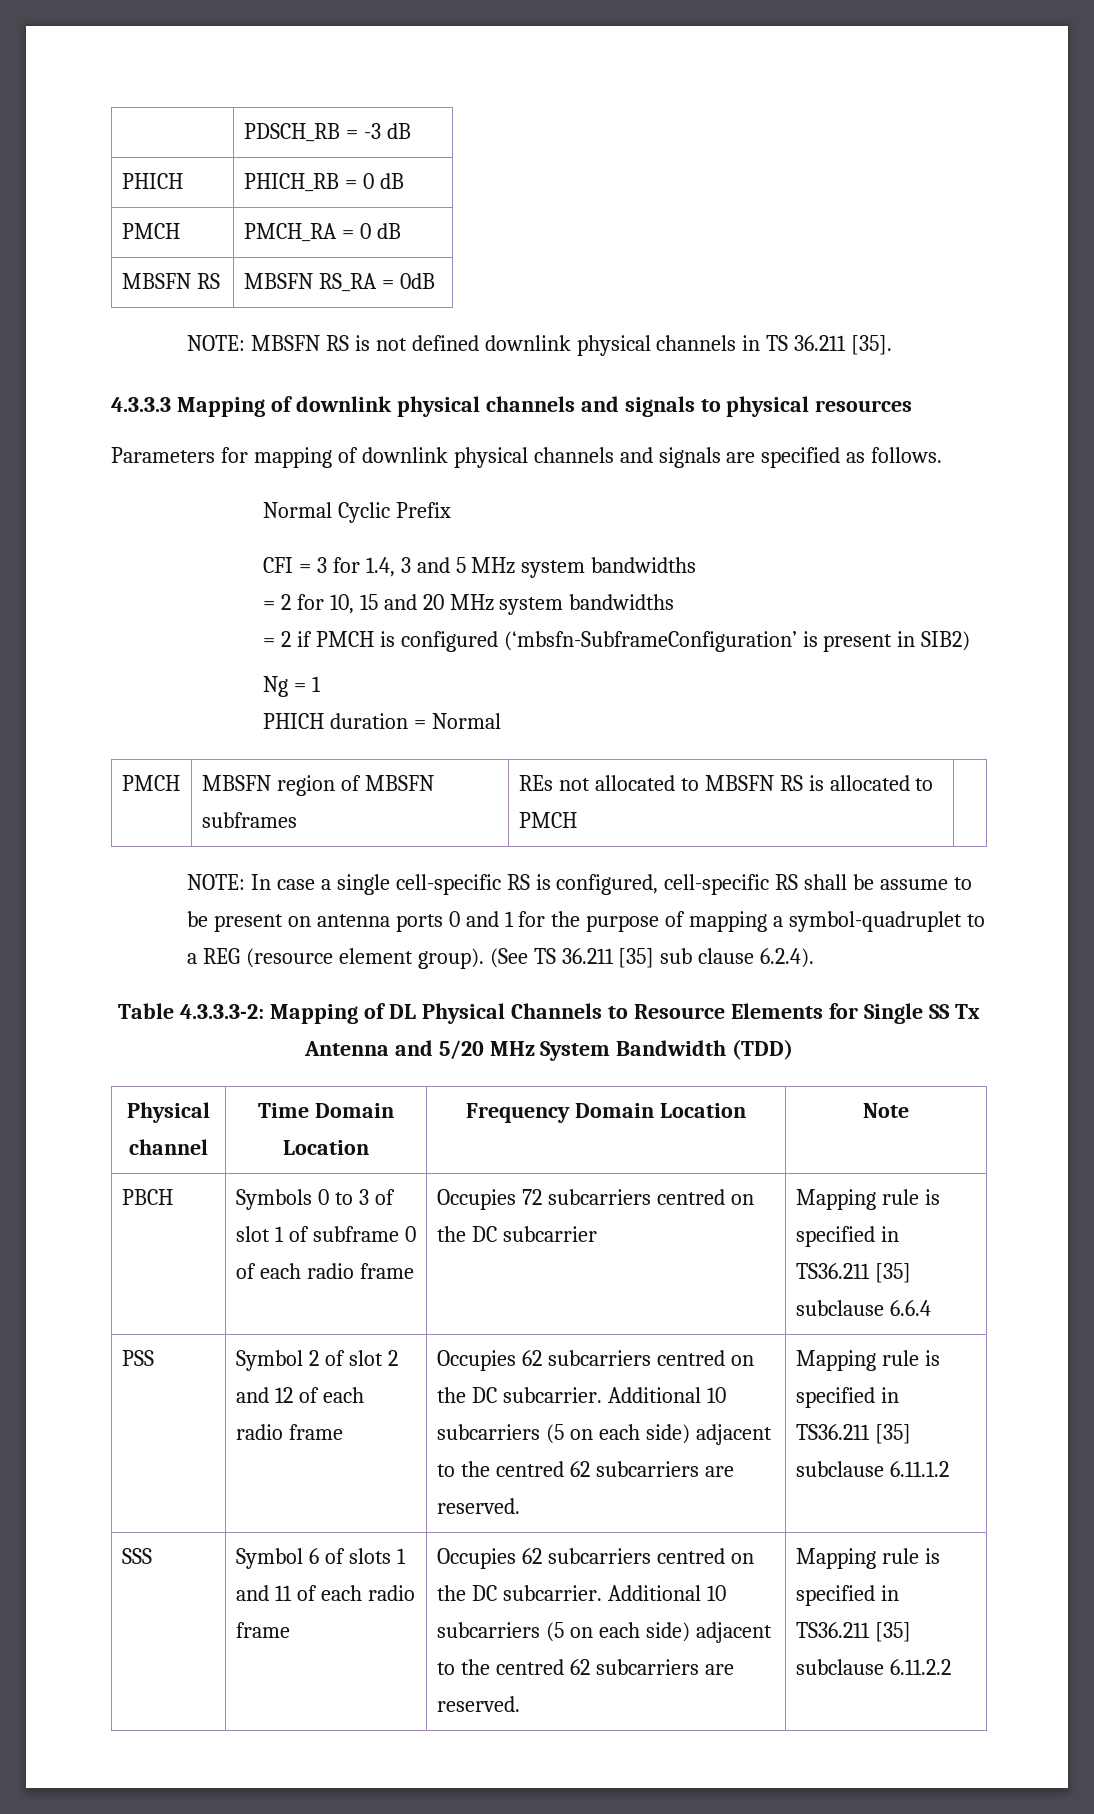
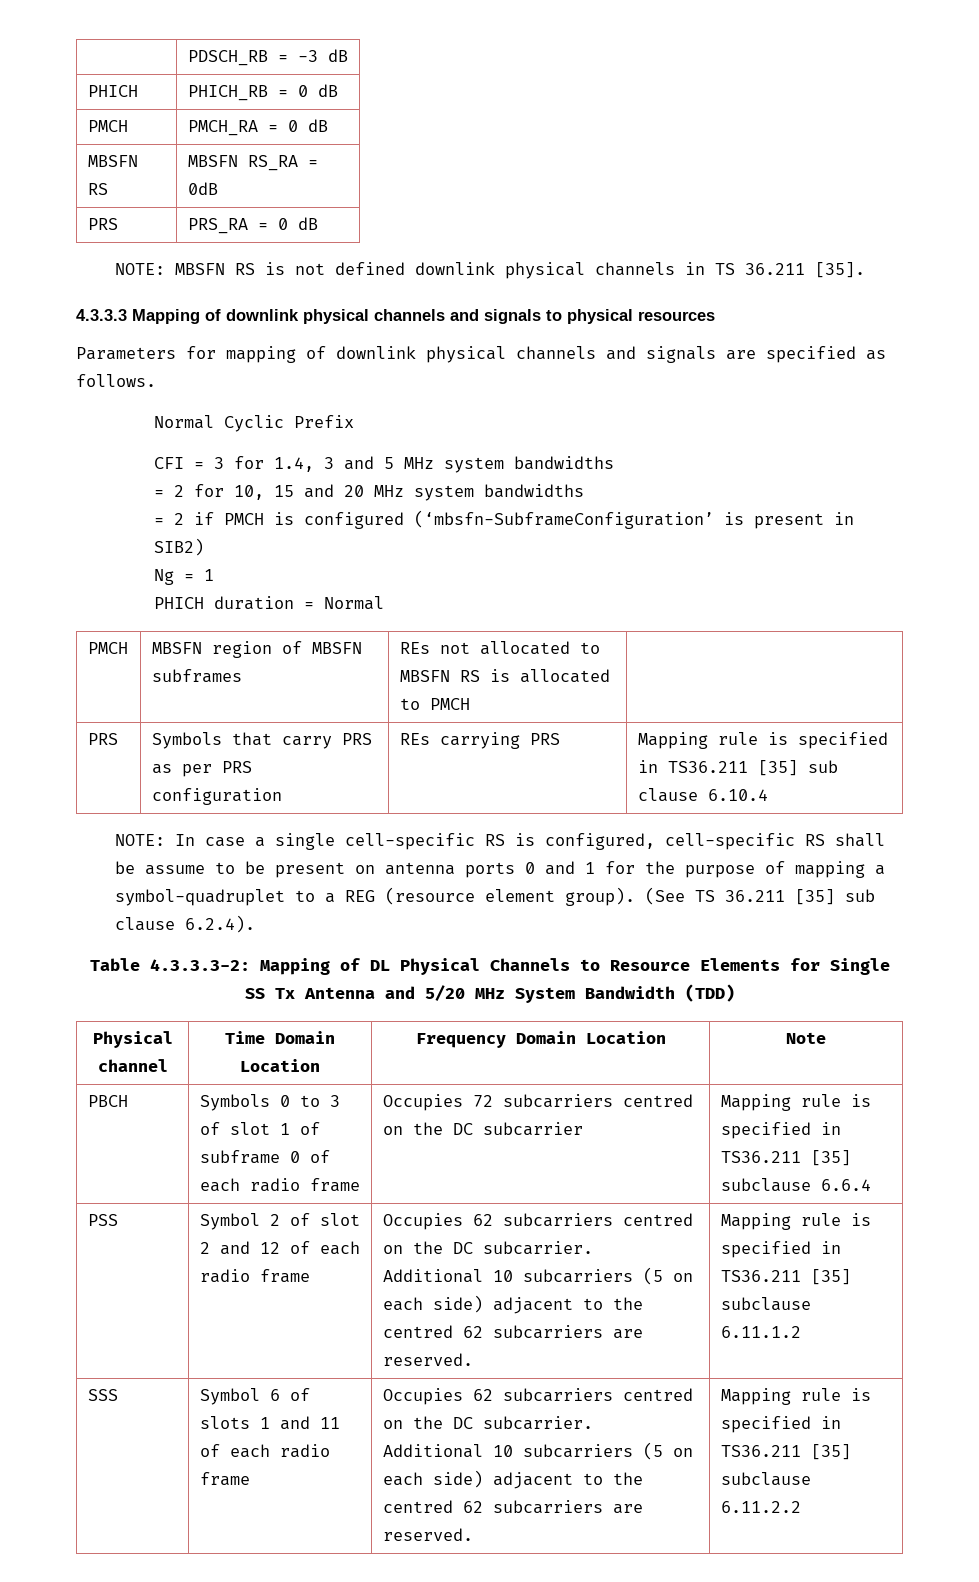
(435, 281) none -> [87,218,118,230] [187,217,318,234] // PRS | PRS_RA = 0 dB
(577, 820) none -> [87,733,118,745] [151,732,372,749] [151,761,252,777] [151,788,282,805] [399,732,560,749] [637,732,888,749] [637,760,838,776] [637,788,768,802] // PRS | Symbols that carry PRS as per PRS configuration | REs carrying PRS | Mapping rule is specified in TS36.211 [35] sub clause 6.10.4

